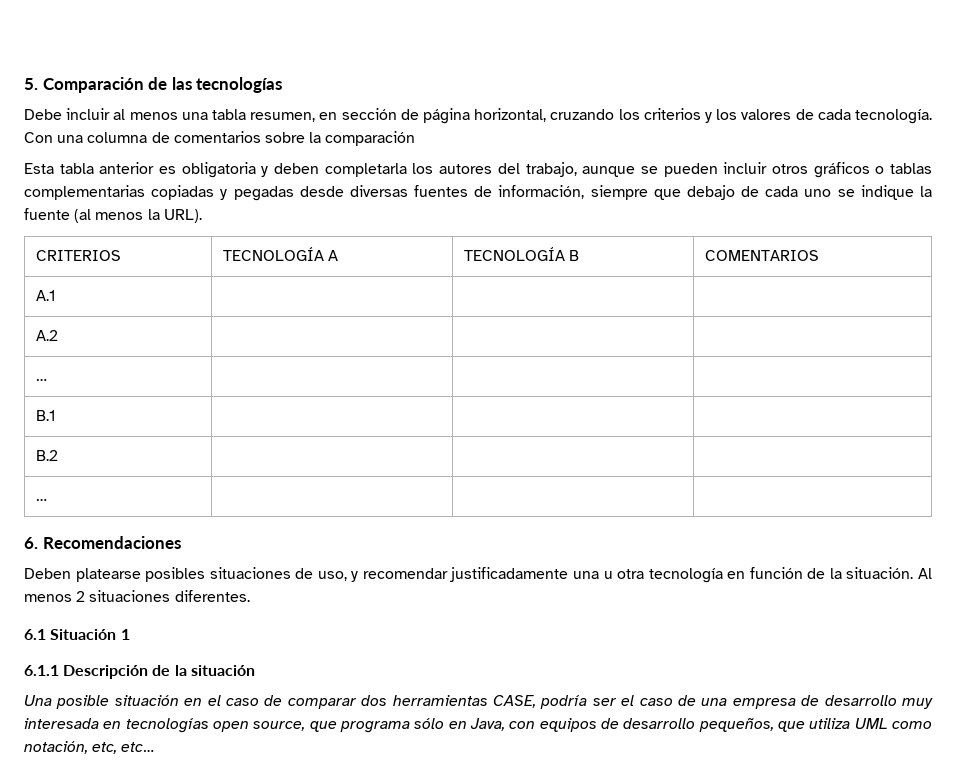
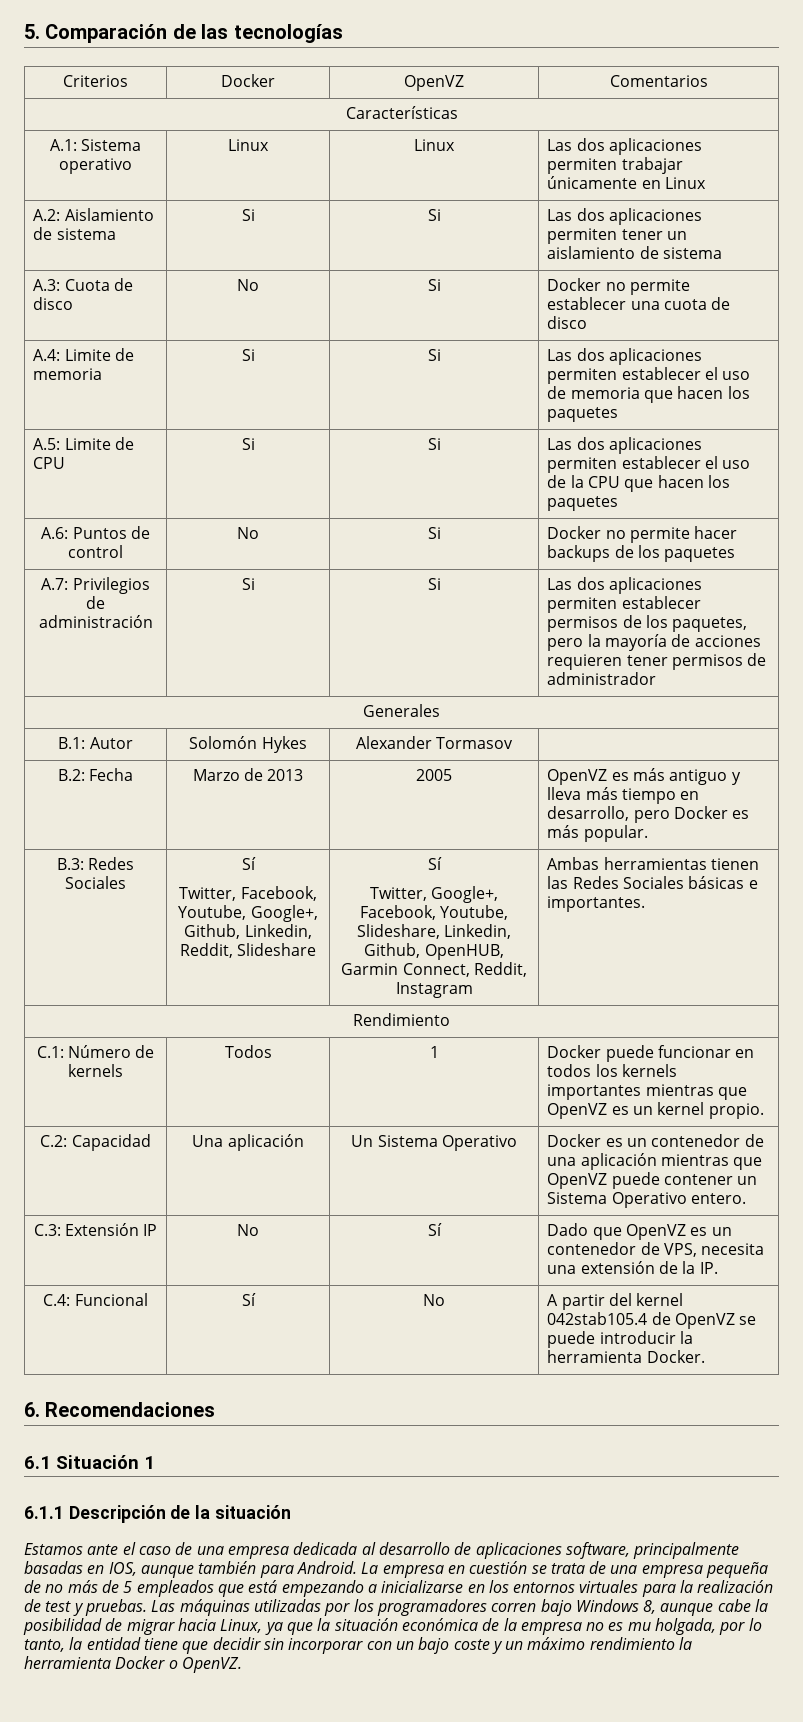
[24,108,933,124] [24,131,416,146] [24,162,933,178] [24,185,932,201] [24,208,202,223] [35,250,121,261] [222,247,338,261] [463,247,579,261] [704,250,819,261] [35,290,55,301] [35,330,58,341] [35,378,47,381] [35,410,55,421] [35,450,58,461] [35,498,47,501] [24,536,181,549] [24,567,932,583] [24,590,250,602] // Debe incluir al menos una tabla resumen, en sección de página horizontal, cruzando los criterios y los valores de cada tecnología. Con una columna de comentarios sobre la comparación // Esta tabla anterior es obligatoria y deben completarla los autores del trabajo, aunque se pueden incluir otros gráficos o tablas complementarias copiadas y pegadas desde diversas fuentes de información, siempre que debajo de cada uno se indique la fuente (al menos la URL). // CRITERIOS | TECNOLOGÍA A | TECNOLOGÍA B | COMENTARIOS // A.1 | | | // A.2 | | | // … | | | // B.1 | | | // B.2 | | | // … | | | // 6. Recomendaciones // Deben platearse posibles situaciones de uso, y recomendar justificadamente una u otra tecnología en función de la situación. Al menos 2 situaciones diferentes. -> [63,75,128,87] [221,74,275,87] [404,75,464,91] [609,75,708,87] [345,106,458,119] [49,139,142,151] [59,158,132,174] [228,139,269,151] [414,139,455,151] [547,138,702,155] [547,157,683,174] [547,176,706,189] [33,208,154,221] [33,227,116,240] [241,209,255,221] [427,209,441,221] [547,208,702,225] [547,228,687,244] [547,246,722,259] [33,278,133,291] [33,297,74,310] [237,279,259,291] [427,279,441,291] [547,278,690,295] [547,297,731,310] [547,316,588,329] [33,348,134,361] [33,368,103,380] [241,349,255,361] [427,349,441,361] [547,348,702,365] [547,367,751,384] [547,386,750,403] [547,407,619,422] [33,437,134,450] [33,457,66,469] [241,438,255,450] [427,438,441,450] [547,437,702,454] [547,456,751,473] [547,475,730,492] [547,496,619,511] [41,526,150,539] [68,545,123,558] [237,527,259,539] [427,527,441,539] [547,526,738,543] [547,545,736,562] [41,577,150,594] [86,596,105,609] [38,615,153,628] [241,578,255,590] [427,578,441,590] [547,577,702,594] [547,596,701,613] [547,615,748,632] [547,634,761,651] [547,653,767,670] [547,672,657,685] [363,704,440,717] [58,737,133,749] [189,736,307,753] [355,736,514,749] [57,768,134,781] [192,768,304,781] [416,769,452,781] [547,768,741,785] [547,787,700,804] [547,806,750,823] [547,825,648,842] [56,857,135,870] [65,876,126,889] [241,857,256,870] [179,886,317,901] [178,905,318,922] [184,924,312,939] [179,943,317,958] [427,857,442,870] [369,886,499,903] [359,905,509,920] [356,924,512,939] [364,943,504,960] [341,962,527,977] [395,982,473,998] [547,857,759,870] [547,876,758,889] [547,896,646,912] [353,1013,450,1026] [36,1045,155,1058] [68,1064,123,1077] [224,1045,272,1058] [429,1046,439,1058] [547,1045,755,1062] [547,1064,677,1077] [547,1084,747,1100] [547,1102,764,1119] [40,1134,151,1151] [192,1134,304,1151] [351,1135,517,1151] [547,1134,764,1147] [547,1153,763,1170] [547,1172,758,1189] [547,1192,746,1208] [33,1223,158,1236] [237,1224,259,1236] [427,1223,442,1236] [547,1223,732,1240] [547,1242,765,1257] [547,1261,718,1274] [43,1293,148,1306] [241,1293,256,1306] [423,1294,445,1306] [547,1293,684,1310] [547,1312,757,1329] [547,1331,693,1348] [547,1350,705,1363] [24,1402,216,1417] // Criterios | Docker | OpenVZ | Comentarios // Características // A.1: Sistema operativo | Linux | Linux | Las dos aplicaciones permiten trabajar únicamente en Linux // A.2: Aislamiento de sistema | Si | Si | Las dos aplicaciones permiten tener un aislamiento de sistema // A.3: Cuota de disco | No | Si | Docker no permite establecer una cuota de disco // A.4: Limite de memoria | Si | Si | Las dos aplicaciones permiten establecer el uso de memoria que hacen los paquetes // A.5: Limite de CPU | Si | Si | Las dos aplicaciones permiten establecer el uso de la CPU que hacen los paquetes // A.6: Puntos de control | No | Si | Docker no permite hacer backups de los paquetes // A.7: Privilegios de administración | Si | Si | Las dos aplicaciones permiten establecer permisos de los paquetes, pero la mayoría de acciones requieren tener permisos de administrador // Generales // B.1: Autor | Solomón Hykes | Alexander Tormasov | // B.2: Fecha | Marzo de 2013 | 2005 | OpenVZ es más antiguo y lleva más tiempo en desarrollo, pero Docker es más popular. // B.3: Redes Sociales | Sí // Twitter, Facebook, Youtube, Google+, Github, Linkedin, Reddit, Slideshare | Sí // Twitter, Google+, Facebook, Youtube, Slideshare, Linkedin, Github, OpenHUB, Garmin Connect, Reddit, Instagram | Ambas herramientas tienen las Redes Sociales básicas e importantes. // Rendimiento // C.1: Número de kernels | Todos | 1 | Docker puede funcionar en todos los kernels importantes mientras que OpenVZ es un kernel propio. // C.2: Capacidad | Una aplicación | Un Sistema Operativo | Docker es un contenedor de una aplicación mientras que OpenVZ puede contener un Sistema Operativo entero. // C.3: Extensión IP | No | Sí | Dado que OpenVZ es un contenedor de VPS, necesita una extensión de la IP. // C.4: Funcional | Sí | No | A partir del kernel 042stab105.4 de OpenVZ se puede introducir la herramienta Docker. // 6. Recomendaciones
[24,695,617,709] Una posible situación en el caso de comparar dos herramientas CASE, podría ser -> [24,1543,119,1555] Estamos ante
[801,695,933,709] [24,718,933,733] [24,741,155,754] de desarrollo muy interesada en tecnologías open source, que programa sólo en Java, con equipos de desarrollo pequeños, que utiliza UML como notación, etc, etc… -> [293,1542,740,1559] [24,1561,769,1578] [24,1580,774,1597] [24,1599,769,1616] [23,1618,762,1635] [24,1637,693,1654] [24,1656,242,1673] dedicada al desarrollo de aplicaciones software, principalmente basadas en IOS, aunque también para Android. La empresa en cuestión se trata de una empresa pequeña de no más de 5 empleados que está empezando a inicializarse en los entornos virtuales para la realización de test y pruebas. Las máquinas utilizadas por los programadores corren bajo Windows 8, aunque cabe la posibilidad de migrar hacia Linux, ya que la situación económica de la empresa no es mu holgada, por lo tanto, la entidad tiene que decidir sin incorporar con un bajo coste y un máximo rendimiento la herramienta Docker o OpenVZ.

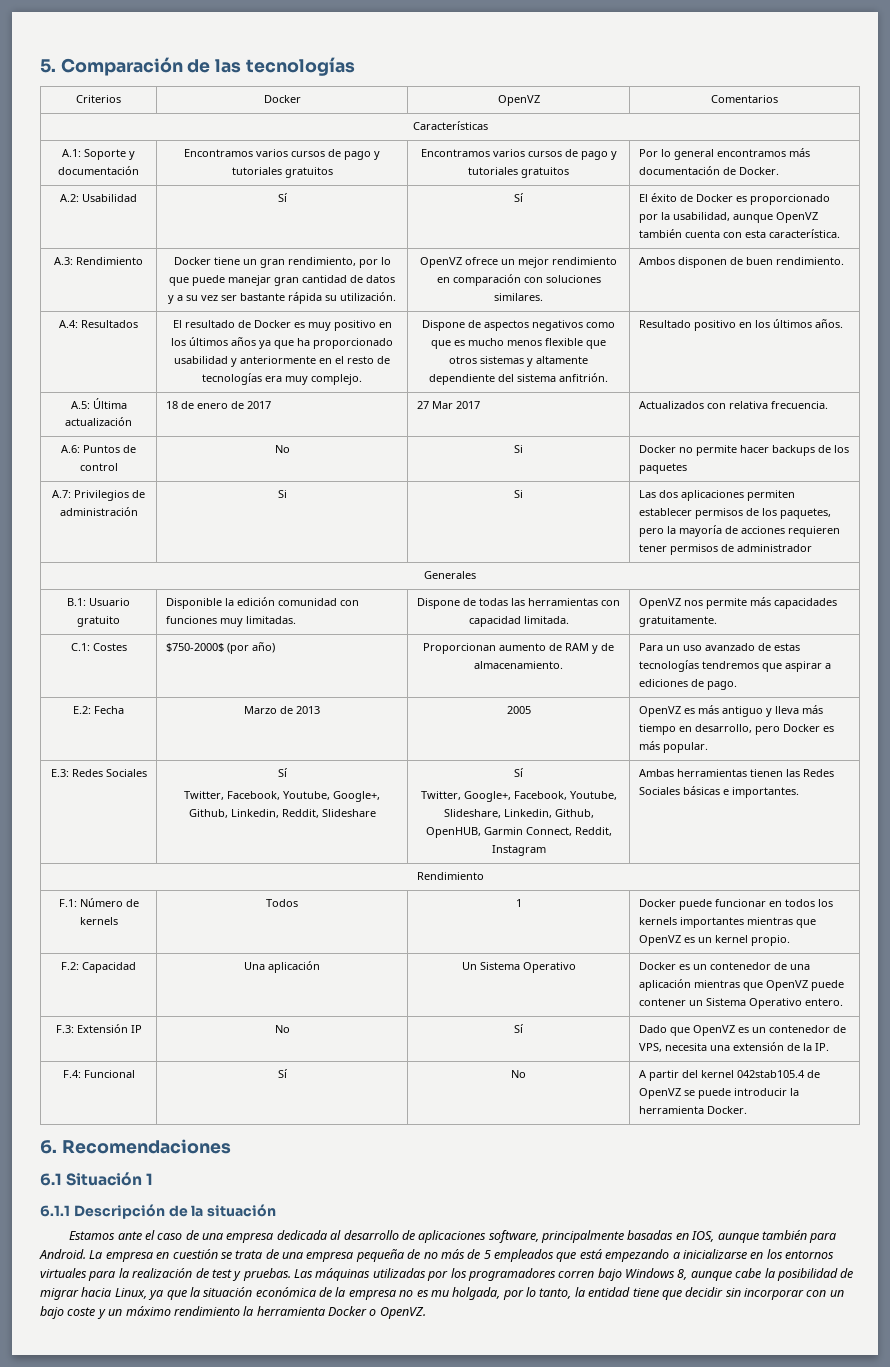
[81,139,142,151] [59,158,132,174] [228,139,269,151] [414,139,455,151] [547,138,702,155] [547,157,683,174] [547,176,706,189] [33,208,154,221] [33,227,116,240] [241,209,255,221] [427,209,441,221] [547,208,702,225] [547,228,687,244] [547,246,722,259] [33,278,133,291] [33,297,74,310] [237,279,259,291] [427,279,441,291] [547,278,690,295] [547,297,731,310] [547,316,588,329] [33,348,134,361] [33,368,103,380] [241,349,255,361] [427,349,441,361] [547,348,702,365] [547,367,751,384] [547,386,750,403] [547,407,619,422] [33,437,134,450] [33,457,66,469] [241,438,255,450] [427,438,441,450] [547,437,702,454] [547,456,751,473] [547,475,730,492] [547,496,619,511] Sistema operativo | Linux | Linux | Las dos aplicaciones permiten trabajar únicamente en Linux // A.2: Aislamiento de sistema | Si | Si | Las dos aplicaciones permiten tener un aislamiento de sistema // A.3: Cuota de disco | No | Si | Docker no permite establecer una cuota de disco // A.4: Limite de memoria | Si | Si | Las dos aplicaciones permiten establecer el uso de memoria que hacen los paquetes // A.5: Limite de CPU | Si | Si | Las dos aplicaciones permiten establecer el uso de la CPU que hacen los paquetes -> [84,149,135,160] [58,166,139,175] [184,149,380,160] [231,167,333,178] [420,149,617,160] [468,167,569,178] [638,148,810,160] [638,166,779,175] [60,194,137,202] [277,193,287,202] [514,193,523,202] [638,193,830,205] [638,212,818,223] [638,229,840,238] [54,257,143,265] [173,257,391,268] [169,275,395,286] [168,292,396,304] [420,257,617,268] [436,274,601,286] [494,293,543,301] [638,257,844,268] [59,320,138,328] [172,320,392,331] [171,337,393,349] [174,356,390,367] [202,373,362,385] [422,320,615,331] [431,338,606,349] [449,356,588,367] [429,373,608,385] [638,319,843,331] [70,398,127,409] [65,417,132,426] [165,401,271,409] [416,401,480,409] [638,401,828,409] Soporte y documentación | Encontramos varios cursos de pago y tutoriales gratuitos | Encontramos varios cursos de pago y tutoriales gratuitos | Por lo general encontramos más documentación de Docker. // A.2: Usabilidad | Sí | Sí | El éxito de Docker es proporcionado por la usabilidad, aunque OpenVZ también cuenta con esta característica. // A.3: Rendimiento | Docker tiene un gran rendimiento, por lo que puede manejar gran cantidad de datos y a su vez ser bastante rápida su utilización. | OpenVZ ofrece un mejor rendimiento en comparación con soluciones similares. | Ambos disponen de buen rendimiento. // A.4: Resultados | El resultado de Docker es muy positivo en los últimos años ya que ha proporcionado usabilidad y anteriormente en el resto de tecnologías era muy complejo. | Dispone de aspectos negativos como que es mucho menos flexible que otros sistemas y altamente dependiente del sistema anfitrión. | Resultado positivo en los últimos años. // A.5: Última actualización | 18 de enero de 2017 | 27 Mar 2017 | Actualizados con relativa frecuencia.
[89,737,133,749] [189,736,307,753] [355,736,514,749] [57,769,85,781] Autor | Solomón Hykes | Alexander Tormasov | // B.2: -> [89,598,130,606] [77,616,120,627] [165,597,359,609] [165,616,296,627] [417,598,620,609] [468,616,569,627] [638,597,837,609] [638,616,717,627] [70,643,127,651] [165,642,275,654] [423,643,614,654] [474,661,563,669] [638,643,800,651] [638,660,831,672] [638,679,737,690] [73,706,91,714] Usuario gratuito | Disponible la edición comunidad con funciones muy limitadas. | Dispone de todas las herramientas con capacidad limitada. | OpenVZ nos permite más capacidades gratuitamente. // C.1: Costes | $750-2000$ (por año) | Proporcionan aumento de RAM y de almacenamiento. | Para un uso avanzado de estas tecnologías tendremos que aspirar a ediciones de pago. // E.2:
[56,858,84,870] B.3: -> [50,769,69,777] E.3:
[36,1046,64,1058] C.1: -> [58,899,77,907] F.1:
[40,1135,68,1147] C.2: -> [61,962,79,970] F.2:
[33,1224,61,1236] C.3: -> [55,1025,74,1033] F.3:
[43,1294,71,1306] C.4: -> [62,1070,81,1078] F.4:

